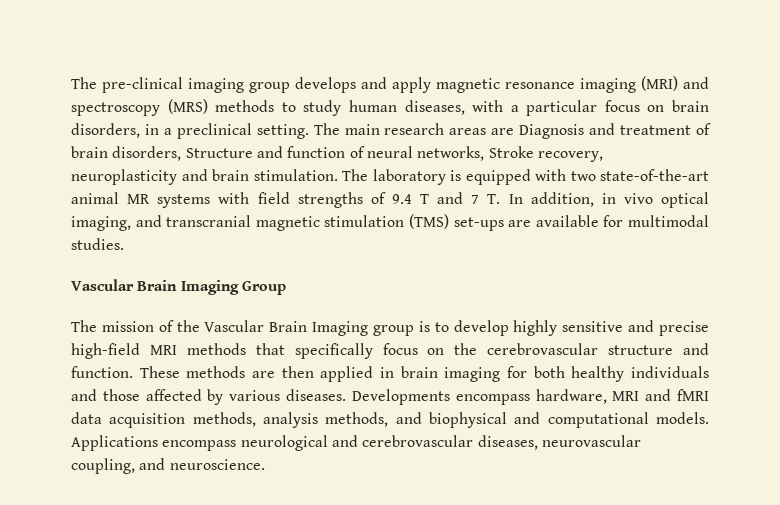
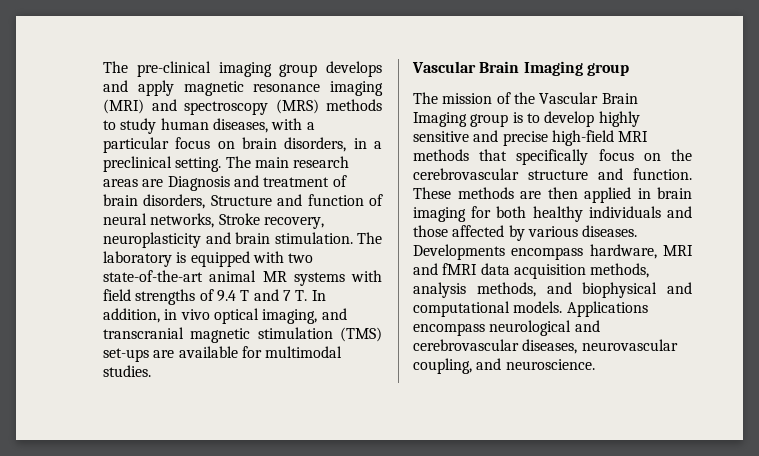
[241,281,286,295] Group -> [586,63,629,76] group

